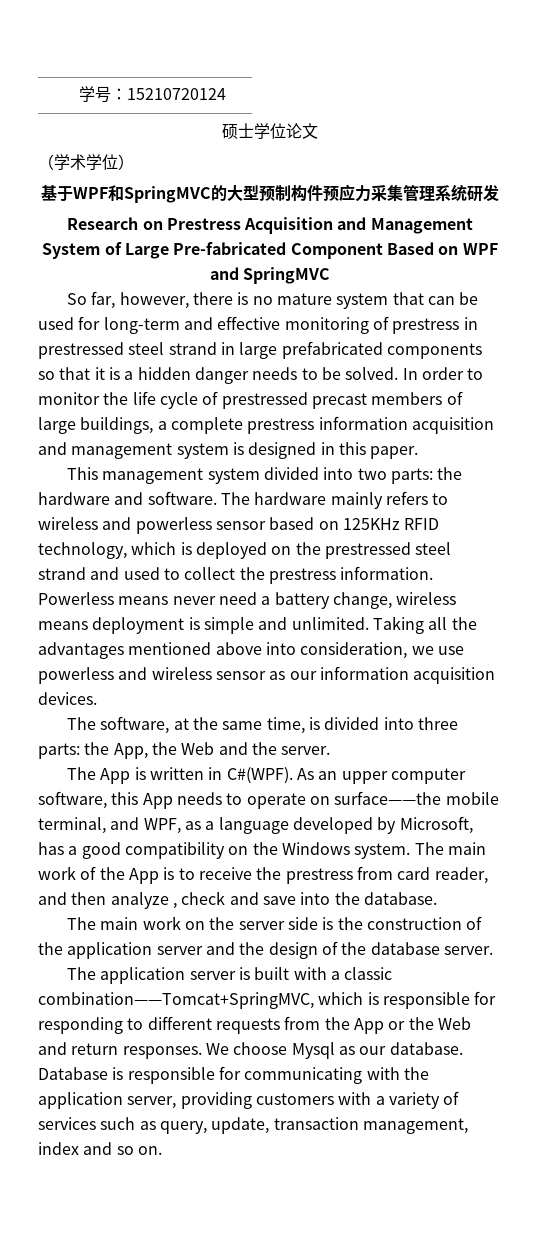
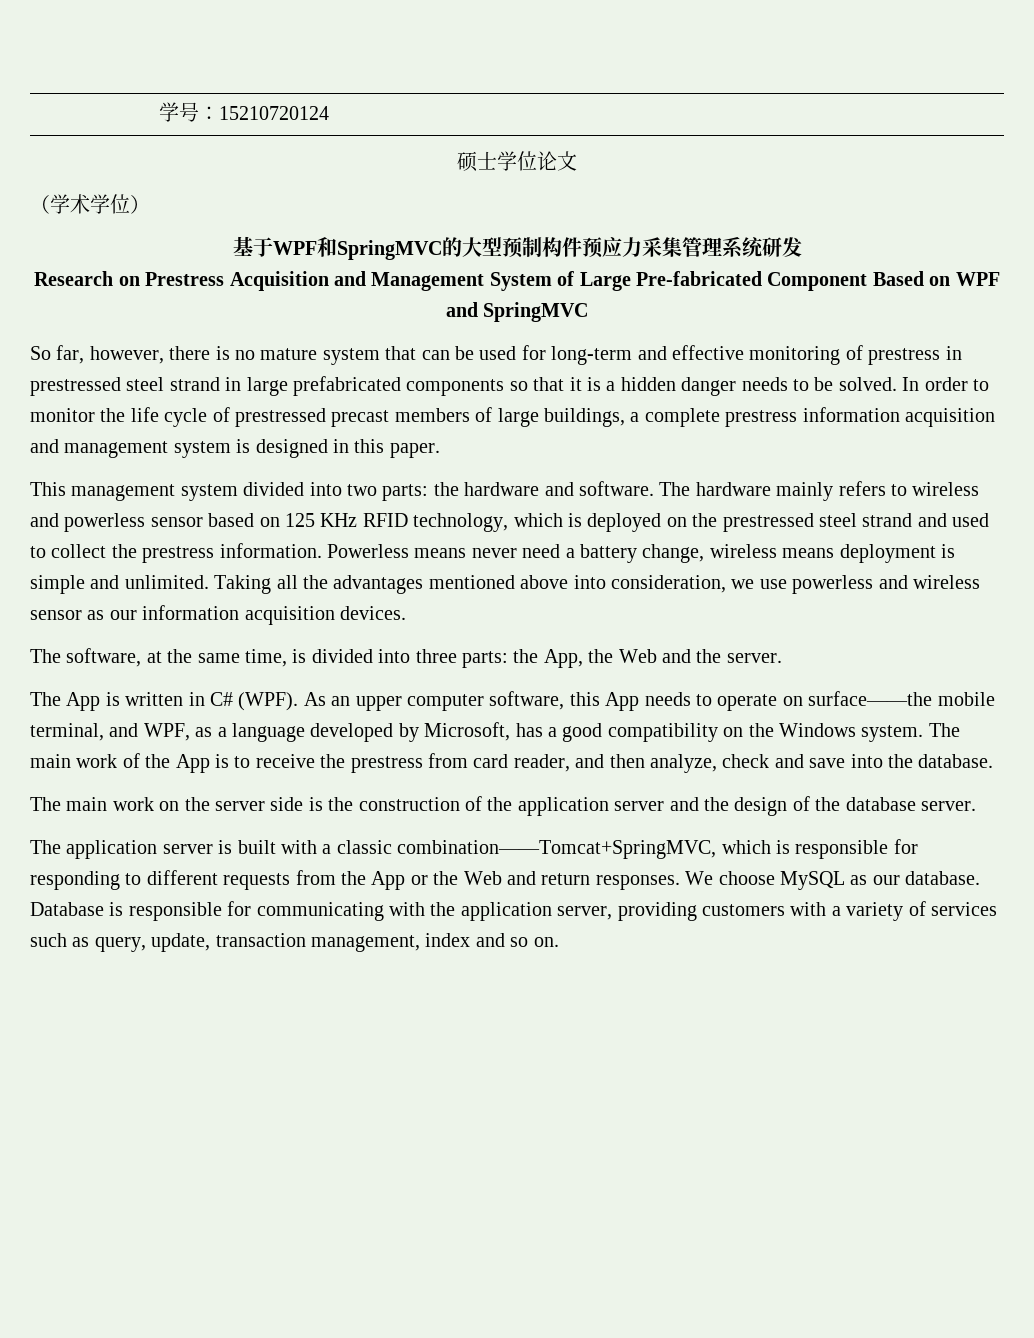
[342,518,400,530] 125KHz -> [285,513,358,527] 125 KHz
[226,767,293,784] C#(WPF). -> [210,692,299,711] C# (WPF).
[110,892,177,909] analyze , -> [649,754,717,773] analyze,
[291,1042,335,1059] Mysql -> [779,871,845,890] MySQL

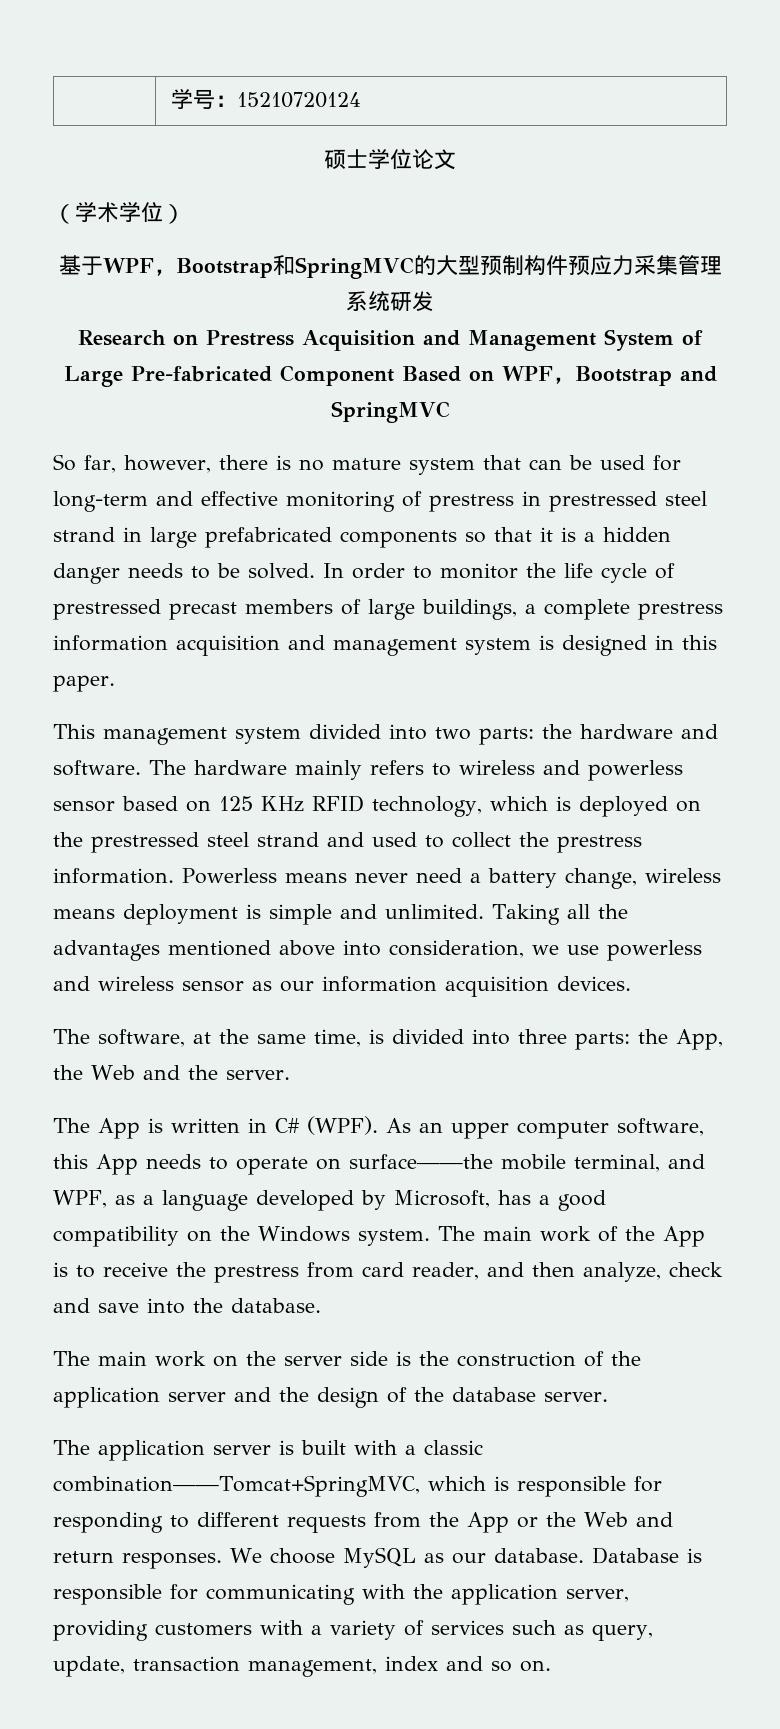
(317, 248) none -> [153,258,273,278] ，Bootstrap
(1000, 279) none -> [552,366,672,386] ，Bootstrap

